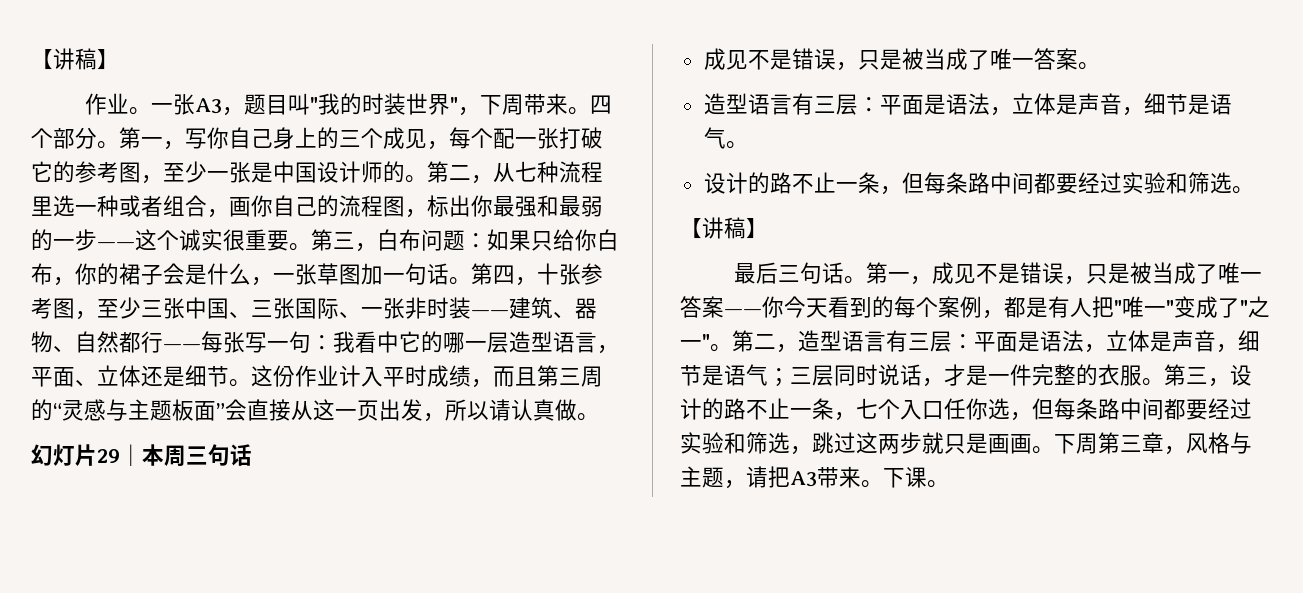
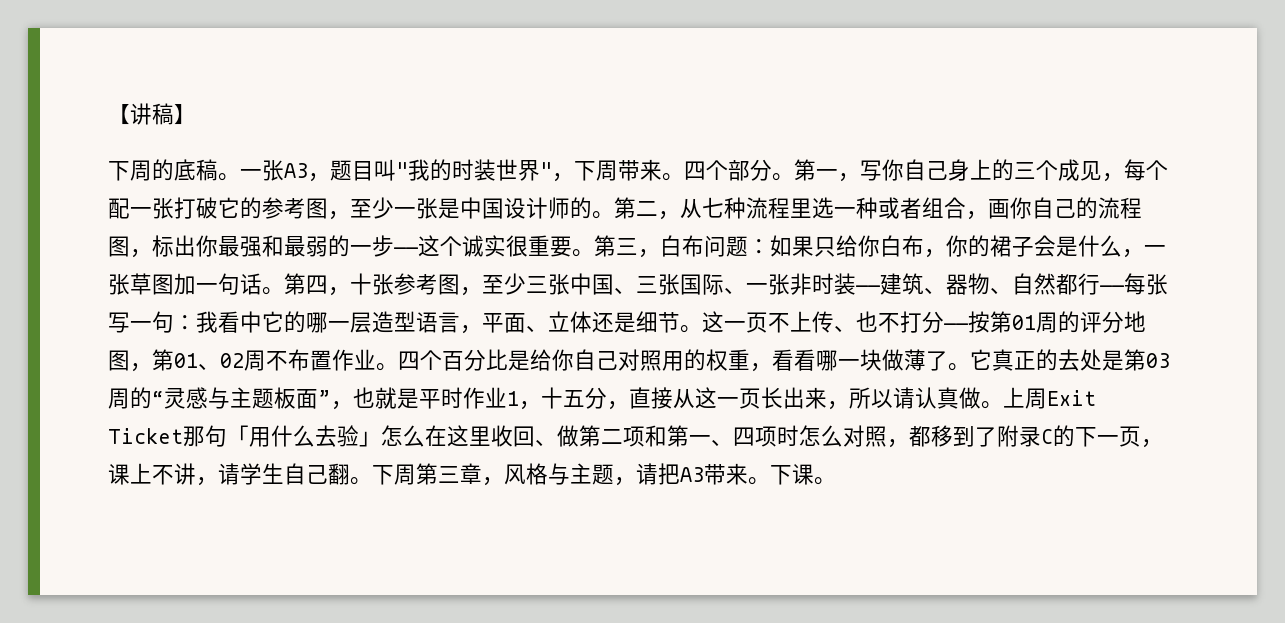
[31,48,119,70] [84,93,129,115] 【讲稿】 // 作业 -> [108,103,196,125] [108,159,218,181] 【讲稿】 // 下周的底稿
[273,365,581,388] 份作业计入平时成绩，而且第三 -> [724,311,1146,333] [108,349,1170,372] 一页不上传、也不打分——按第01周的评分地图，第01、02周不布置作业。四个百分比是给你自己对照用的权重，看看哪一块做薄了。它真正的去处是第03
[225,399,247,421] 会 -> [331,387,629,410] ，也就是平时作业1，十五分，
[379,399,423,421] 出发 -> [761,387,827,409] 长出来
[31,444,252,466] [703,48,1100,71] [703,93,1232,116] [703,127,748,149] [703,172,1254,195] [680,217,768,239] [733,262,1262,285] [680,296,1270,319] [680,330,1260,353] [680,364,1252,387] [680,398,1252,421] [680,432,1032,455] // 幻灯片29｜本周三句话 // 成见不是错误，只是被当成了唯一答案。 // 造型语言有三层：平面是语法，立体是声音，细节是语气。 // 设计的路不止一条，但每条路中间都要经过实验和筛选。 // 【讲稿】 // 最后三句话。第一，成见不是错误，只是被当成了唯一答案——你今天看到的每个案例，都是有人把"唯一"变成了"之一"。第二，造型语言有三层：平面是语法，立体是声音，细节是语气；三层同时说话，才是一件完整的衣服。第三，设计的路不止一条，七个入口任你选，但每条路中间都要经过实验和筛选，跳过这两步就只是画画 -> [1003,387,1096,409] [108,425,1163,448] [108,463,350,486] 上周Exit Ticket那句「用什么去验」怎么在这里收回、做第二项和第一、四项时怎么对照，都移到了附录C的下一页，课上不讲，请学生自己翻

